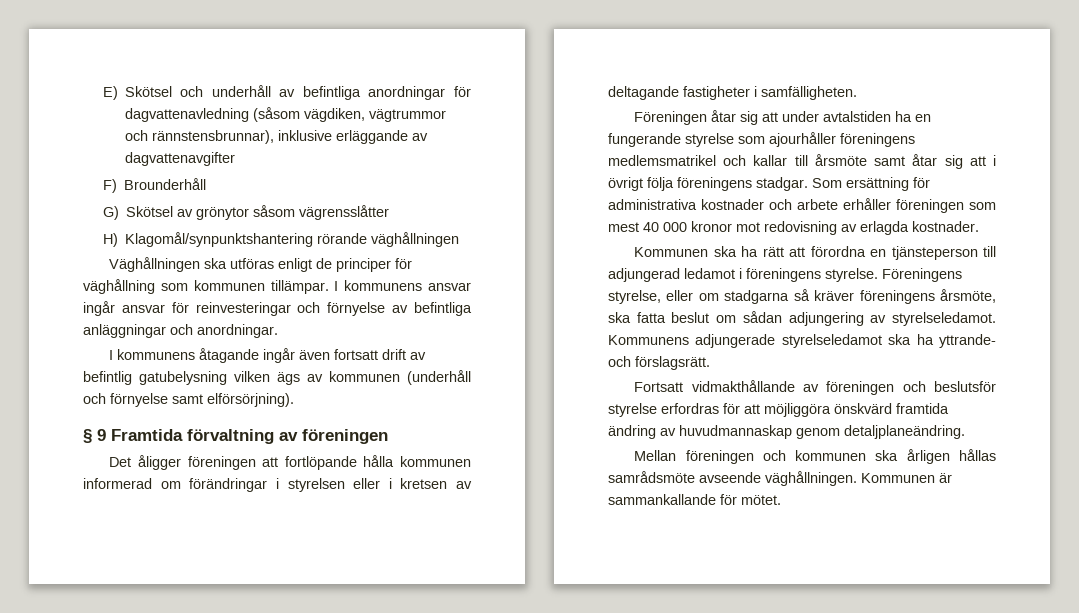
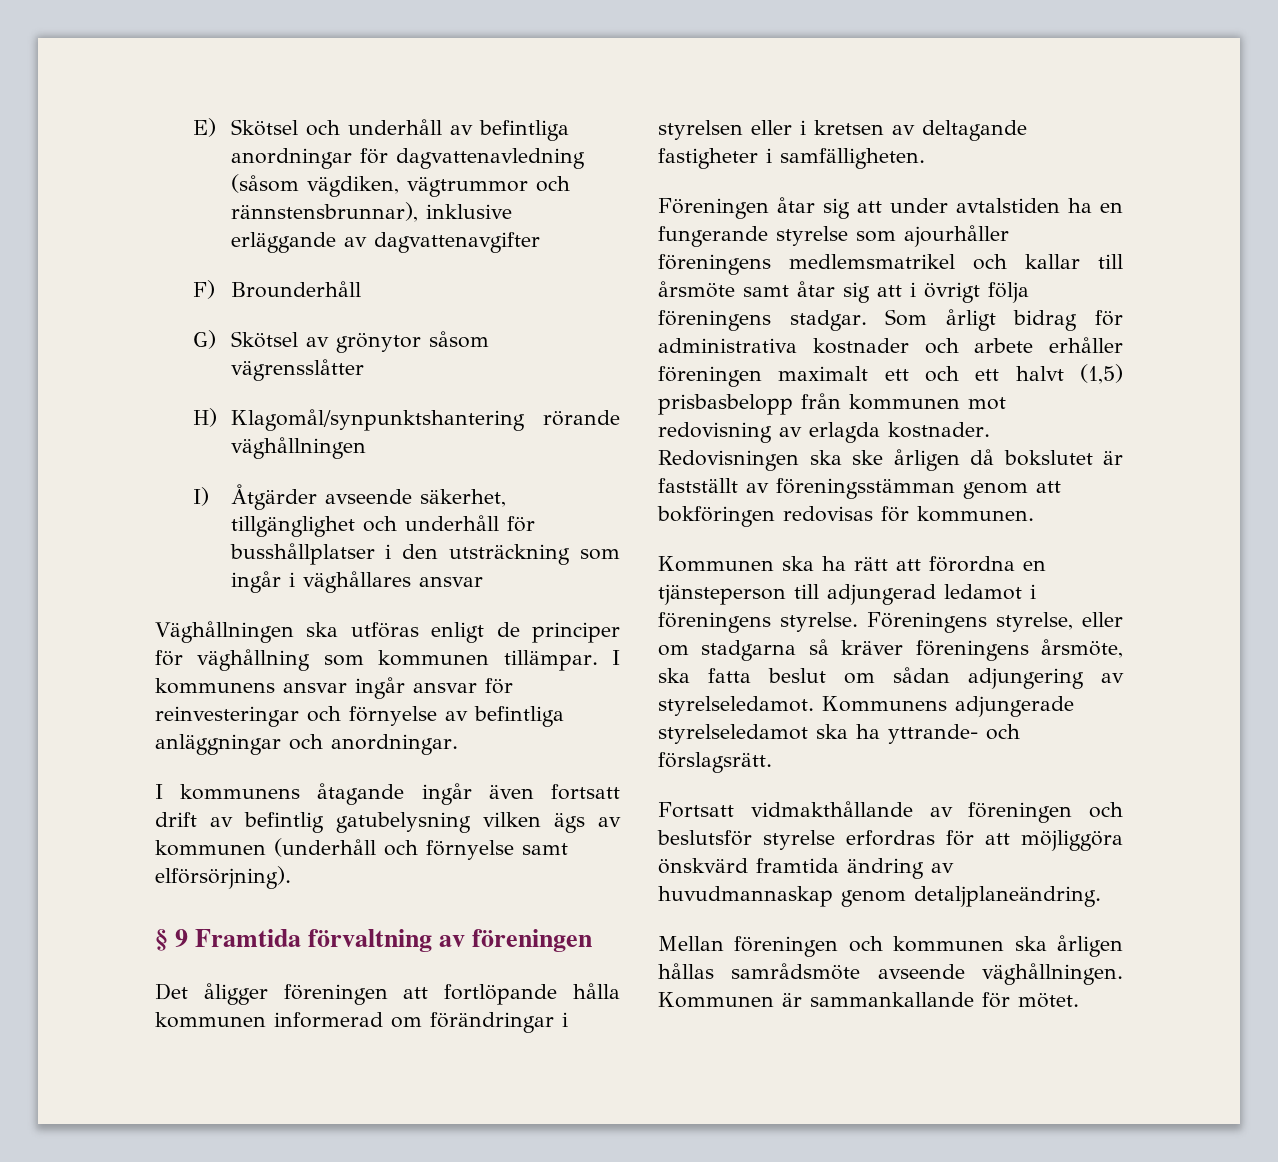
(459, 239) none -> [192,484,506,510] [230,515,535,537] [229,543,620,565] [230,571,483,593] // I) Åtgärder avseende säkerhet, tillgänglighet och underhåll för busshållplatser i den utsträckning som ingår i väghållares ansvar
[846,177,909,191] ersättning -> [945,309,1078,331] årligt bidrag
[969,202,996,210] [608,221,732,232] som mest 40 000 kronor -> [778,364,1123,384] [658,393,960,415] maximalt ett och ett halvt (1,5) prisbasbelopp från kommunen
(979, 226) none -> [658,449,1123,471] [658,478,1061,499] [657,506,1034,527] Redovisningen ska ske årligen då bokslutet är fastställt av föreningsstämman genom att bokföringen redovisas för kommunen.

